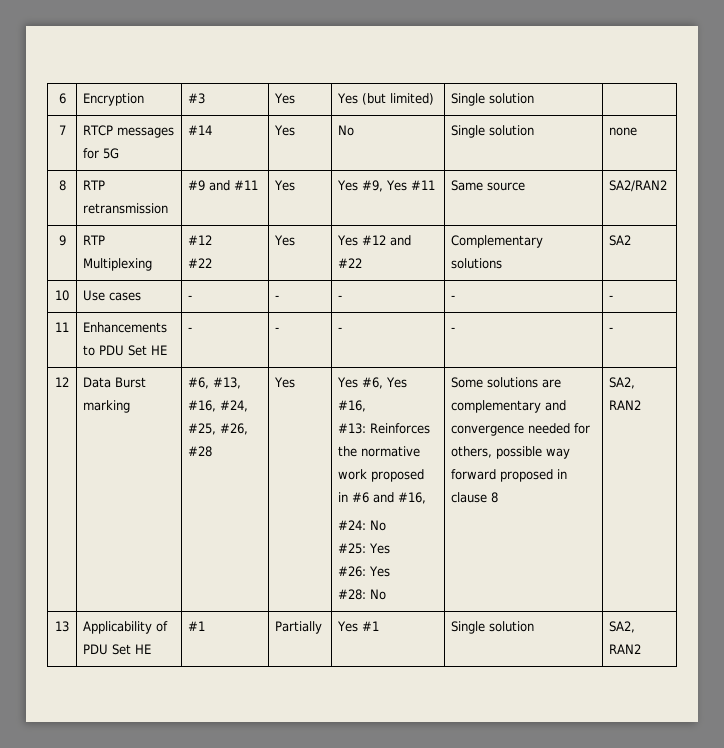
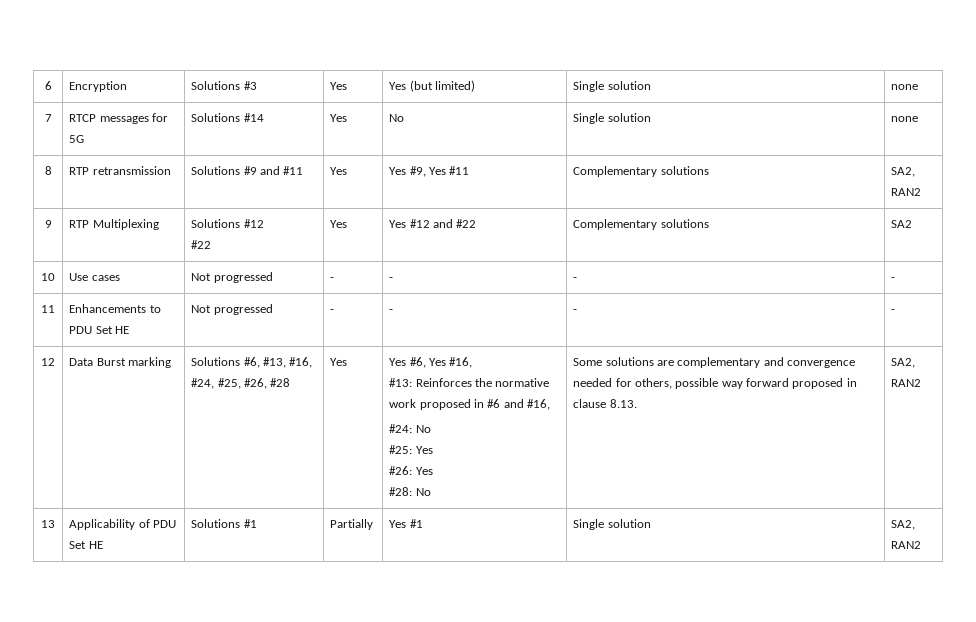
(145, 99) none -> [191,81,241,90] Solutions
(535, 98) | -> [891,84,919,90] | none
(120, 153) none -> [191,113,241,122] Solutions
(169, 208) none -> [191,166,241,175] Solutions
[451,180,526,191] [609,180,668,192] Same source | SA2/RAN2 -> [573,166,709,177] [891,167,916,177] [891,188,922,196] Complementary solutions | SA2, RAN2
(153, 264) none -> [191,219,241,228] Solutions
[188,295,193,300] - -> [191,272,273,283] Not progressed
[188,327,193,332] - -> [191,304,273,315] Not progressed
(131, 406) none -> [191,357,241,366] Solutions
[491,492,499,503] 8 -> [609,399,637,408] 8.13.
(152, 649) none -> [191,519,241,528] Solutions

